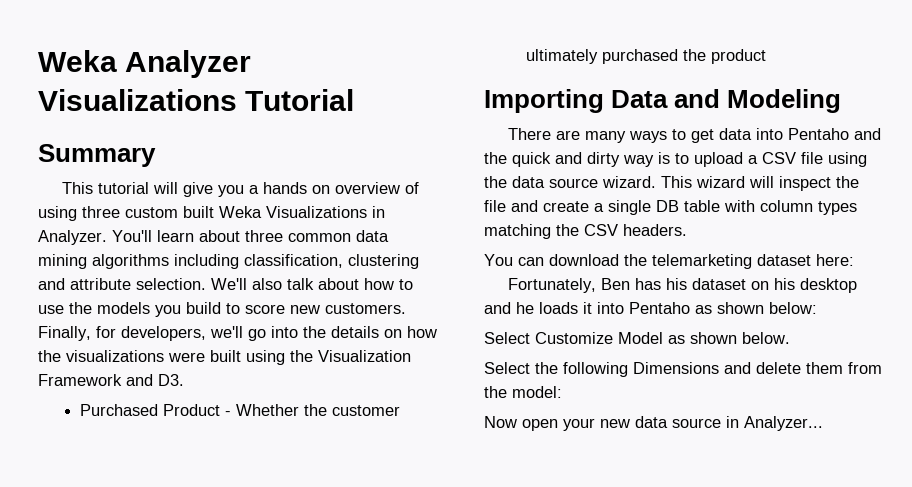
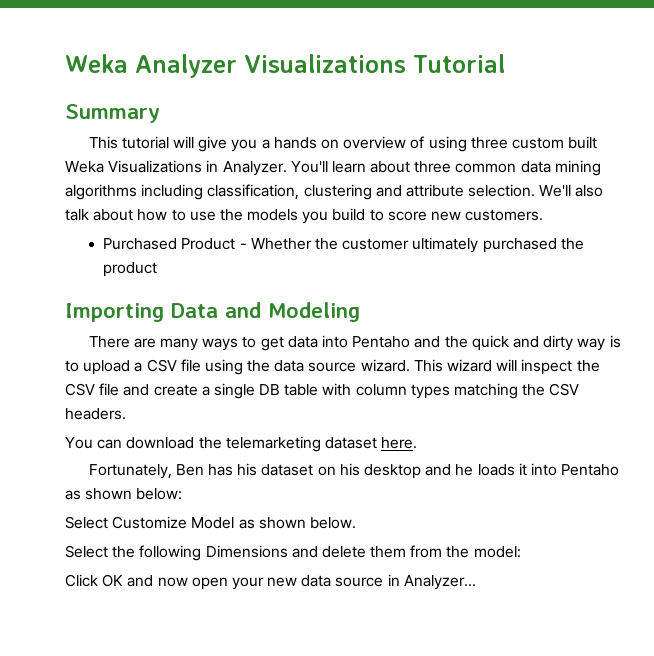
[38,326,437,341] [38,350,411,365] [38,374,184,386] Finally, for developers, we'll go into the details on how the visualizations were built using the Visualization Framework and D3. -> (544, 215) none
(859, 182) none -> [65,383,95,396] CSV
[816,254,854,266] here: -> [381,437,418,449] here.
[484,416,517,428] Now -> [65,574,188,587] Click OK and now

